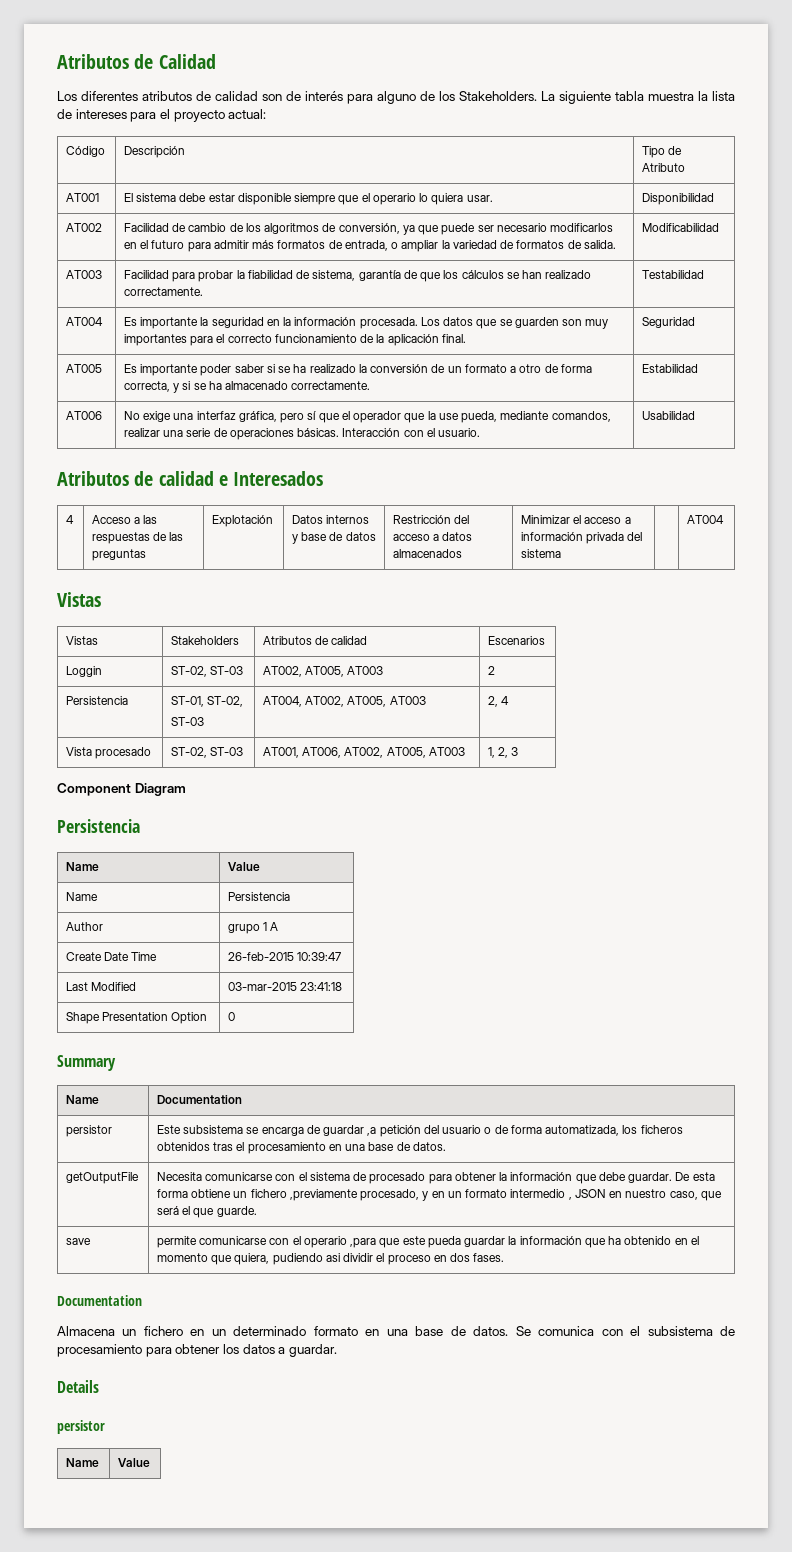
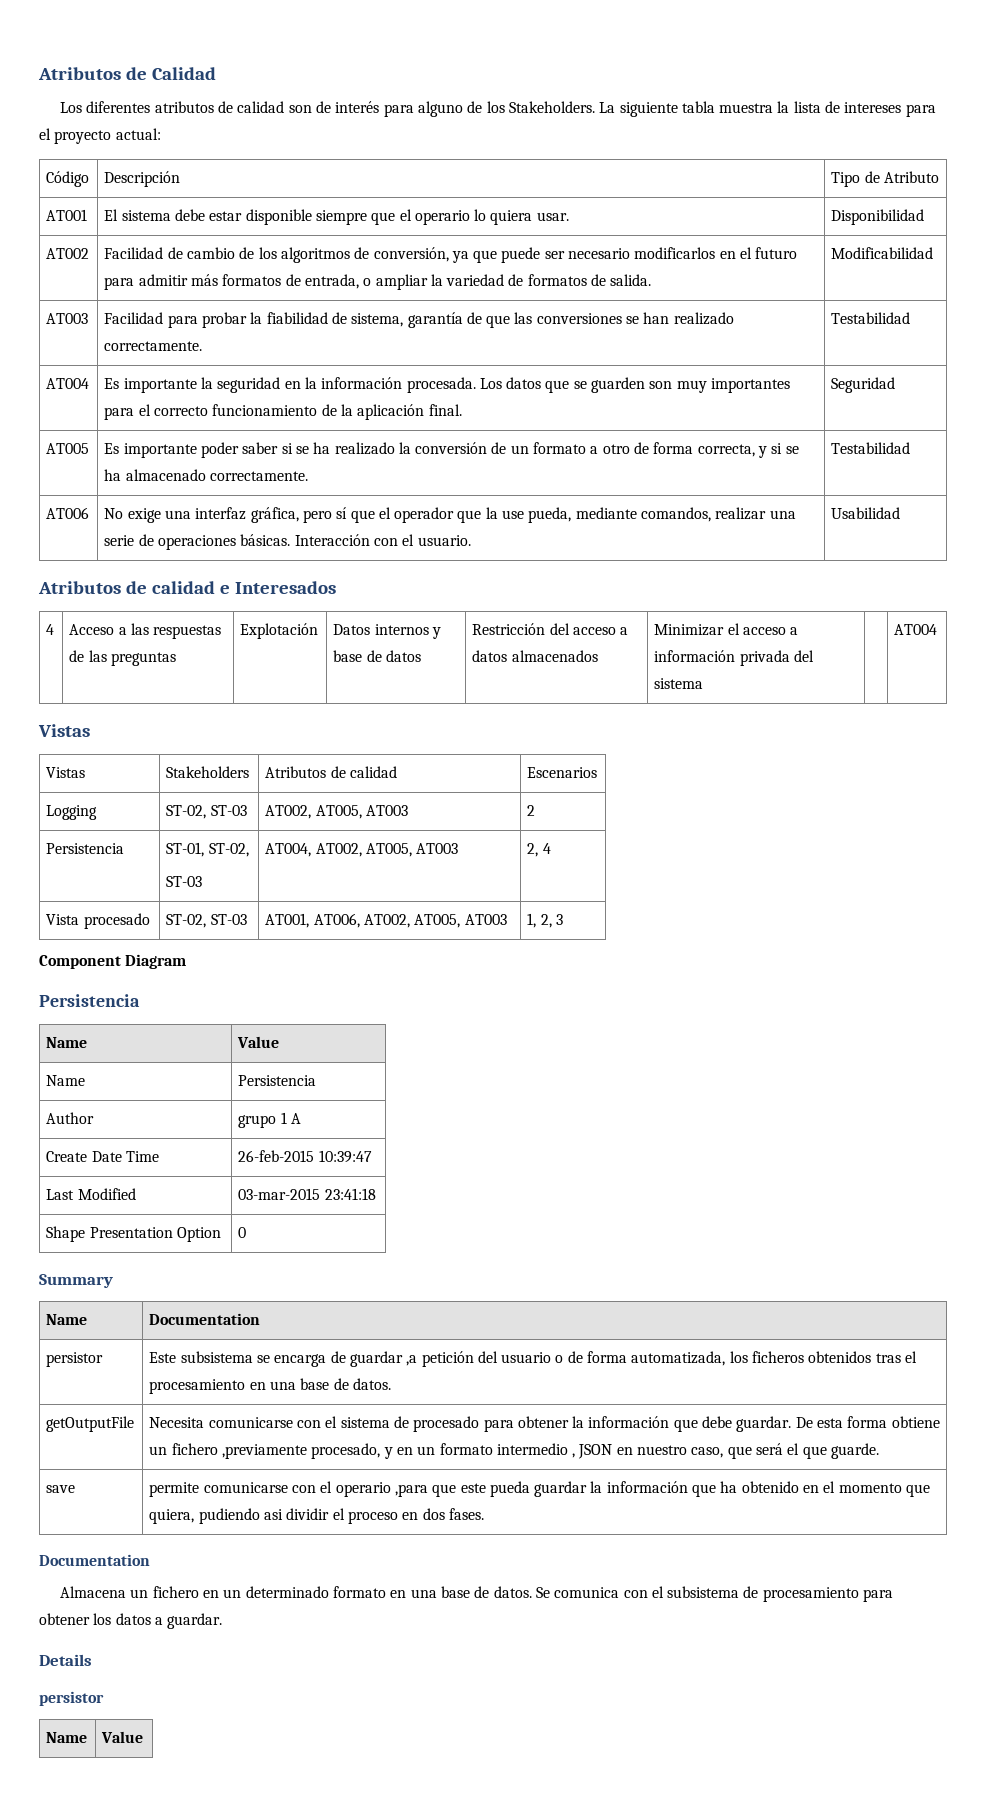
[443,270,504,279] los cálculos -> [514,312,622,324] las conversiones
[642,364,699,373] Estabilidad -> [831,442,911,454] Testabilidad
[66,666,103,677] Loggin -> [46,805,98,820] Logging

